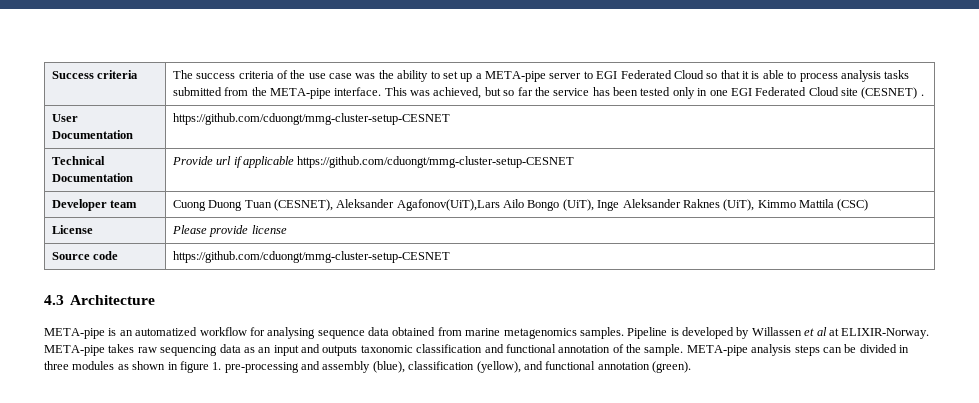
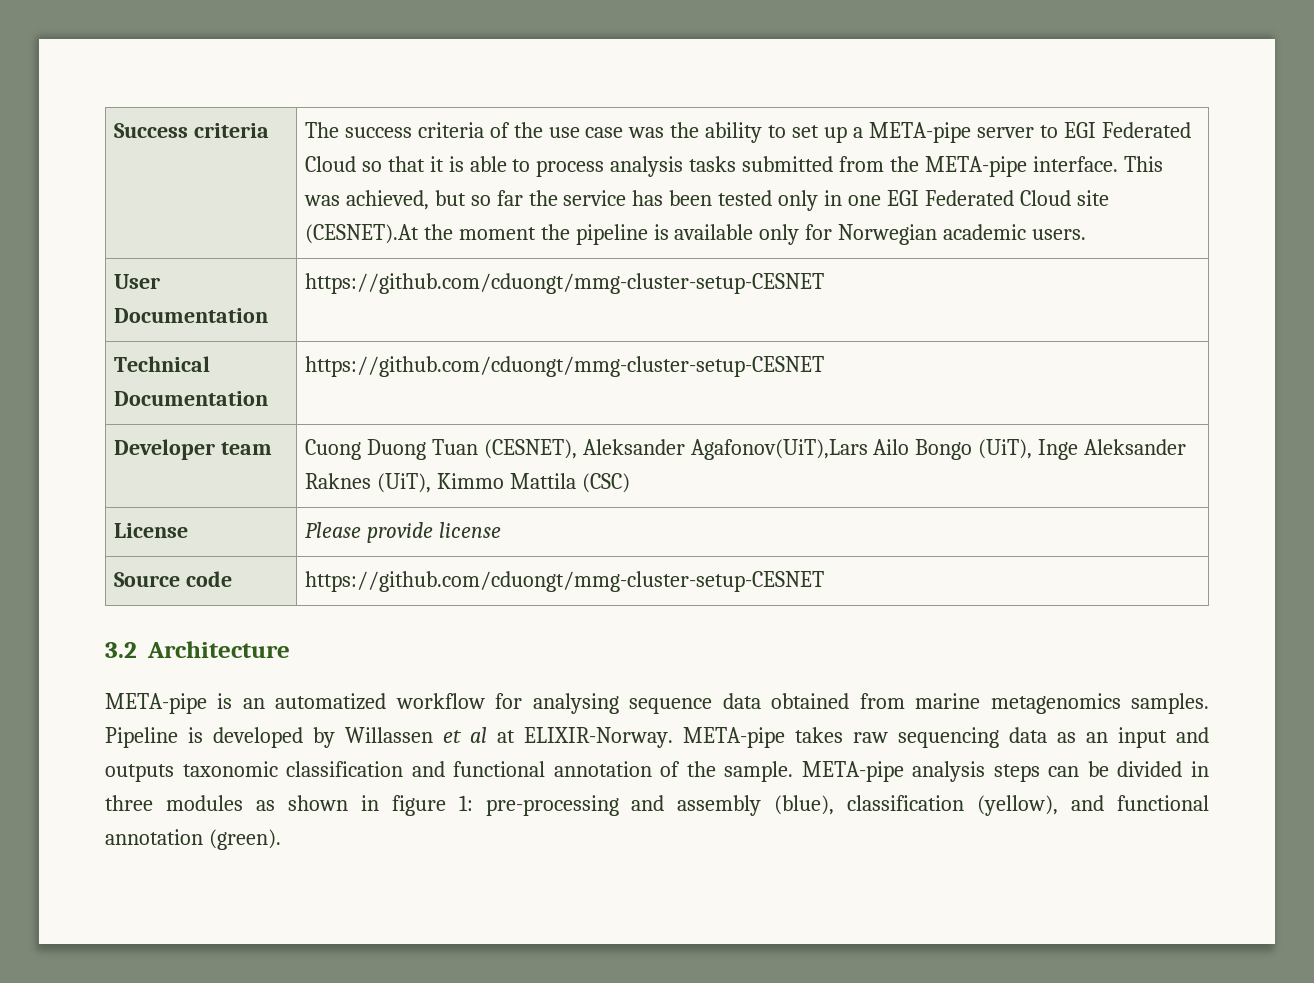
[861,87,924,99] (CESNET) . -> [304,224,1087,245] (CESNET).At the moment the pipeline is available only for Norwegian academic users.
[171,156,294,168] Provide url if applicable -> (268, 398) none
[44,295,64,305] 4.3 -> [105,642,137,658] 3.2
[212,362,222,370] 1. -> [458,795,473,811] 1:

